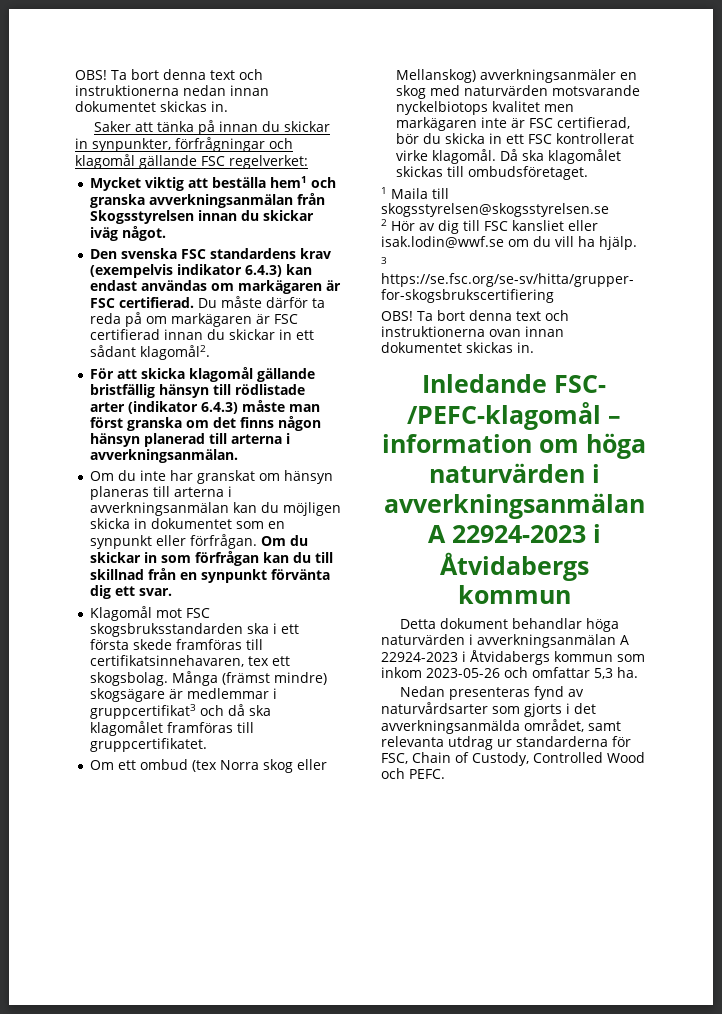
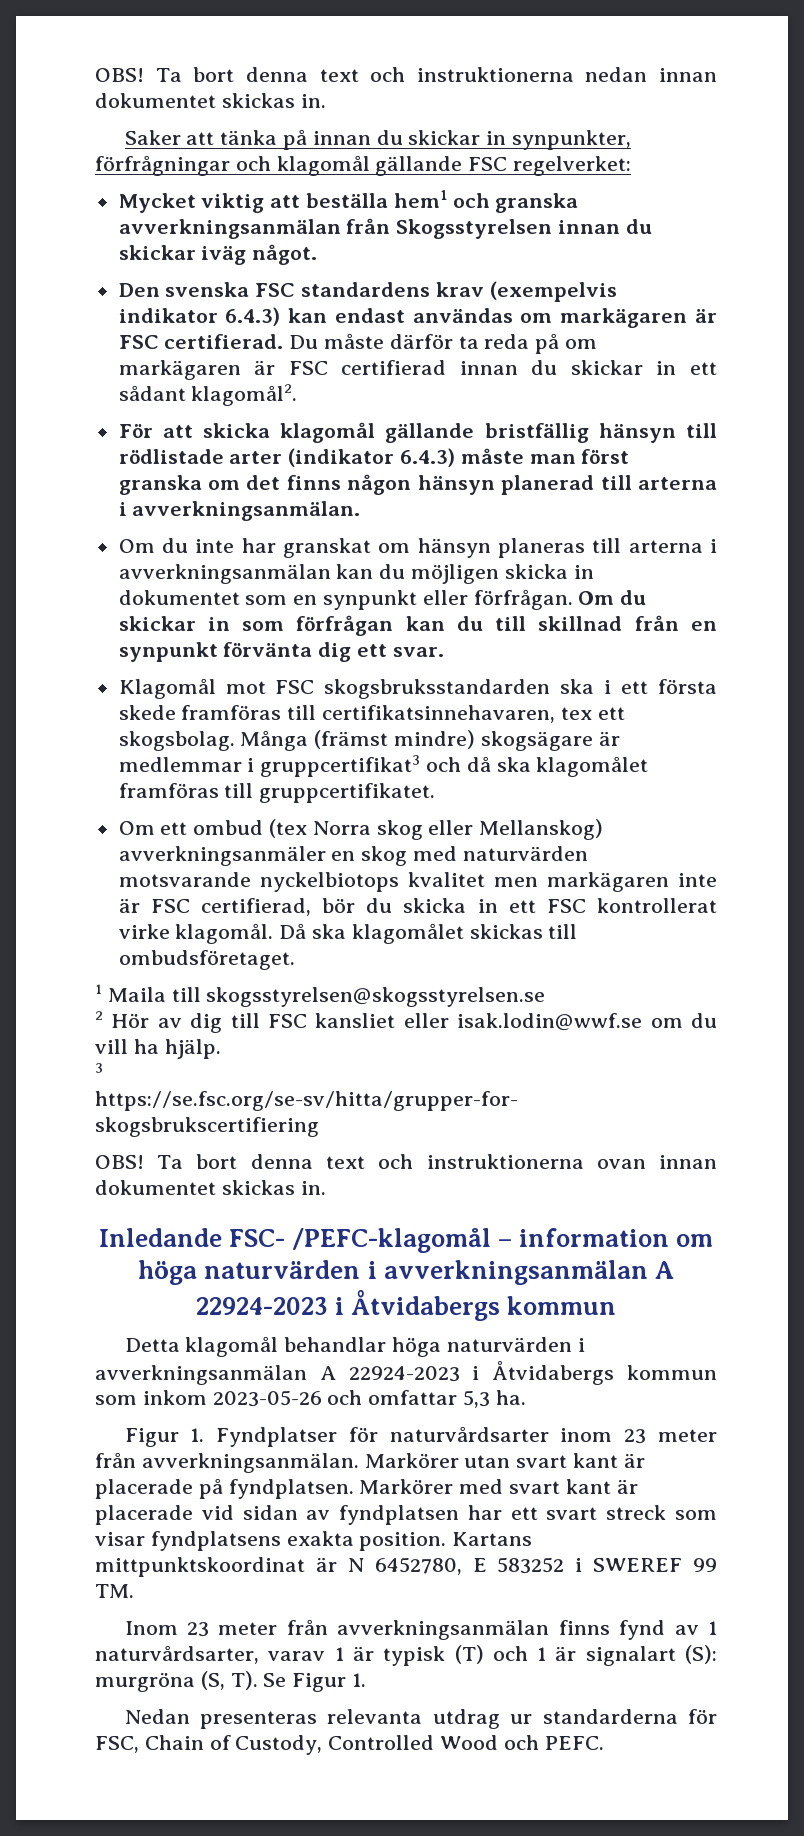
[440,618,509,629] dokument -> [185,1336,279,1357] klagomål
[400,686,585,700] [381,702,596,717] [381,719,621,734] Nedan presenteras fynd av naturvårdsarter som gjorts i det avverkningsanmälda området, samt -> [124,1426,717,1447] [95,1452,645,1473] [95,1478,638,1499] [95,1505,717,1525] [95,1531,533,1551] [95,1557,717,1577] [95,1584,134,1598] [124,1619,717,1640] [95,1645,717,1666] [95,1671,367,1692] [124,1709,318,1729] Figur 1. Fyndplatser för naturvårdsarter inom 23 meter från avverkningsanmälan. Markörer utan svart kant är placerade på fyndplatsen. Markörer med svart kant är placerade vid sidan av fyndplatsen har ett svart streck som visar fyndplatsens exakta position. Kartans mittpunktskoordinat är N 6452780, E 583252 i SWEREF 99 TM. // Inom 23 meter från avverkningsanmälan finns fynd av 1 naturvårdsarter, varav 1 är typisk (T) och 1 är signalart (S): murgröna (S, T). Se Figur 1. // Nedan presenteras

